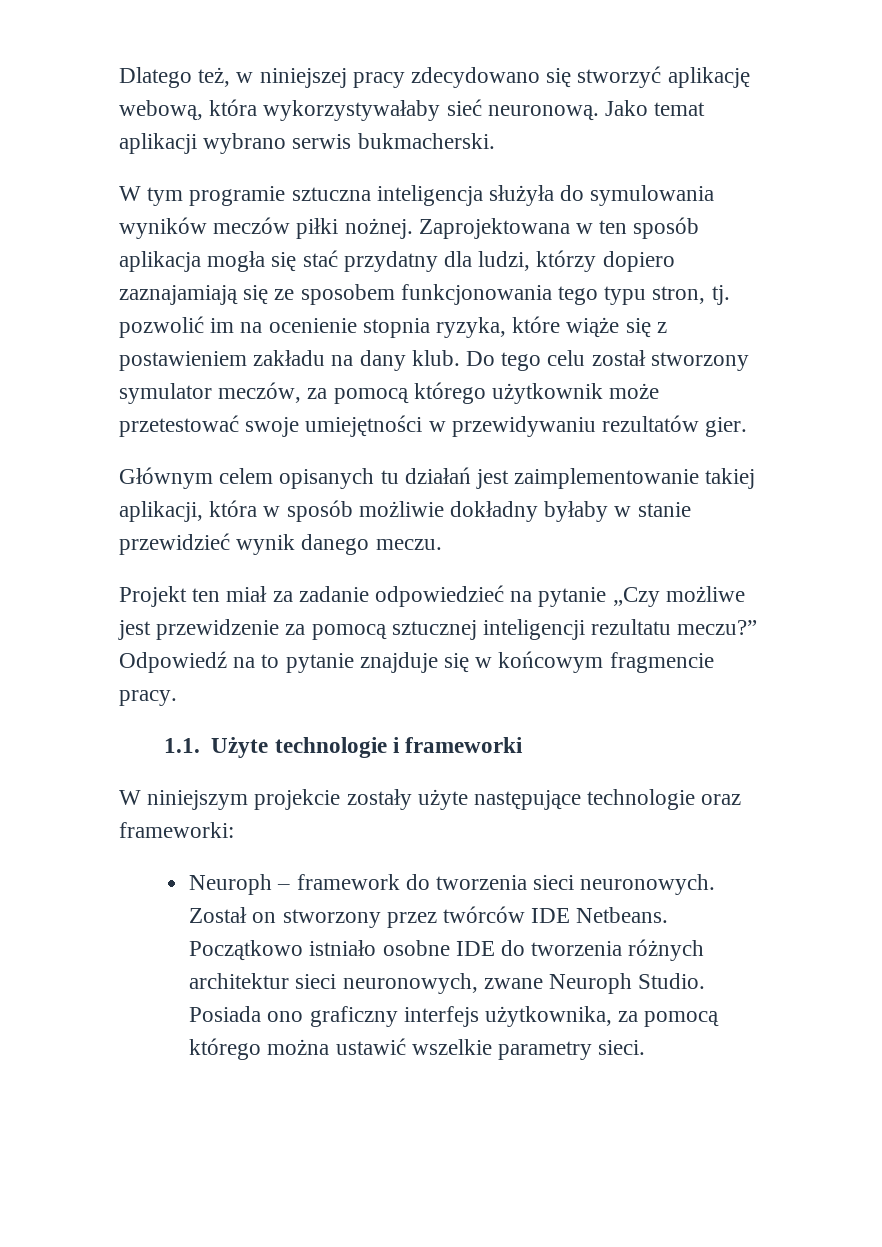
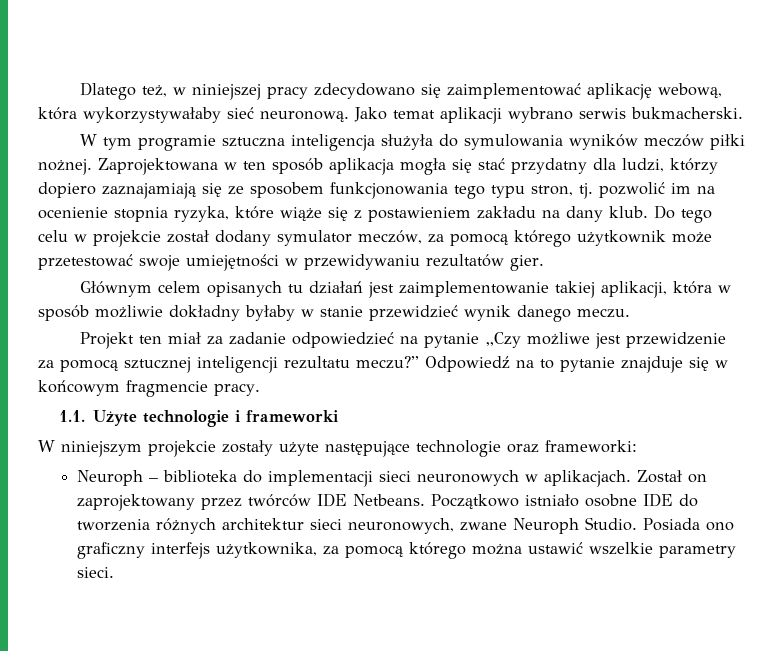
[577,66,662,88] stworzyć -> [446,83,581,99] zaimplementować
[591,350,749,371] został stworzony -> [74,230,271,247] w projekcie został dodany
[296,874,716,895] framework do tworzenia sieci neuronowych. -> [163,470,632,487] biblioteka do implementacji sieci neuronowych w aplikacjach.
[282,909,381,928] stworzony -> [77,494,196,511] zaprojektowany

